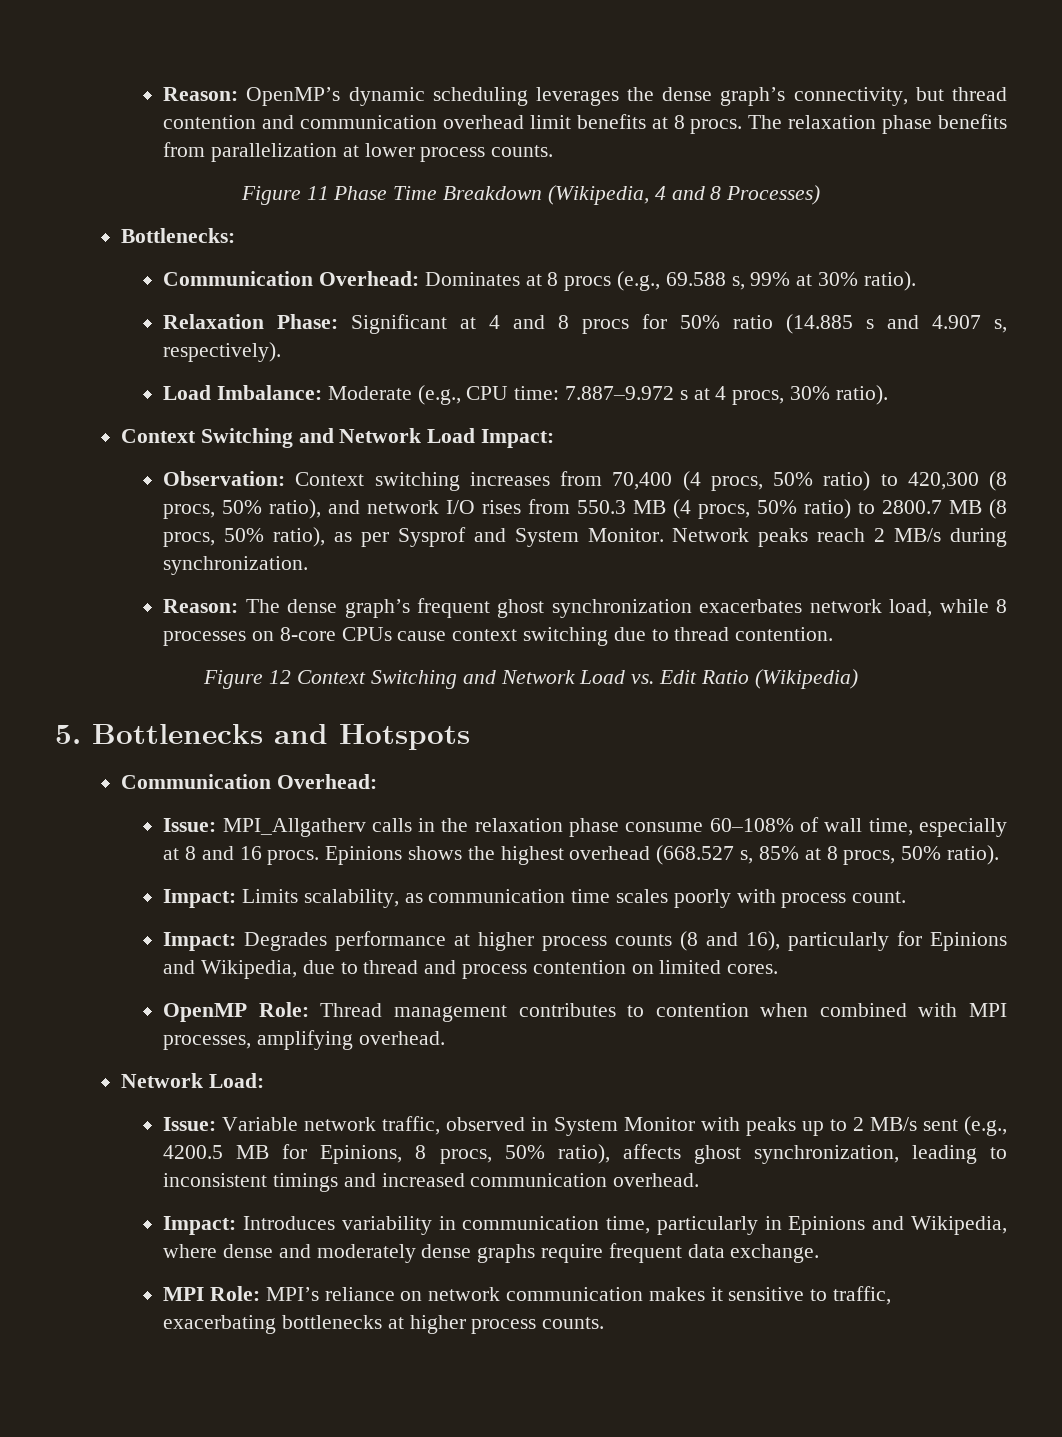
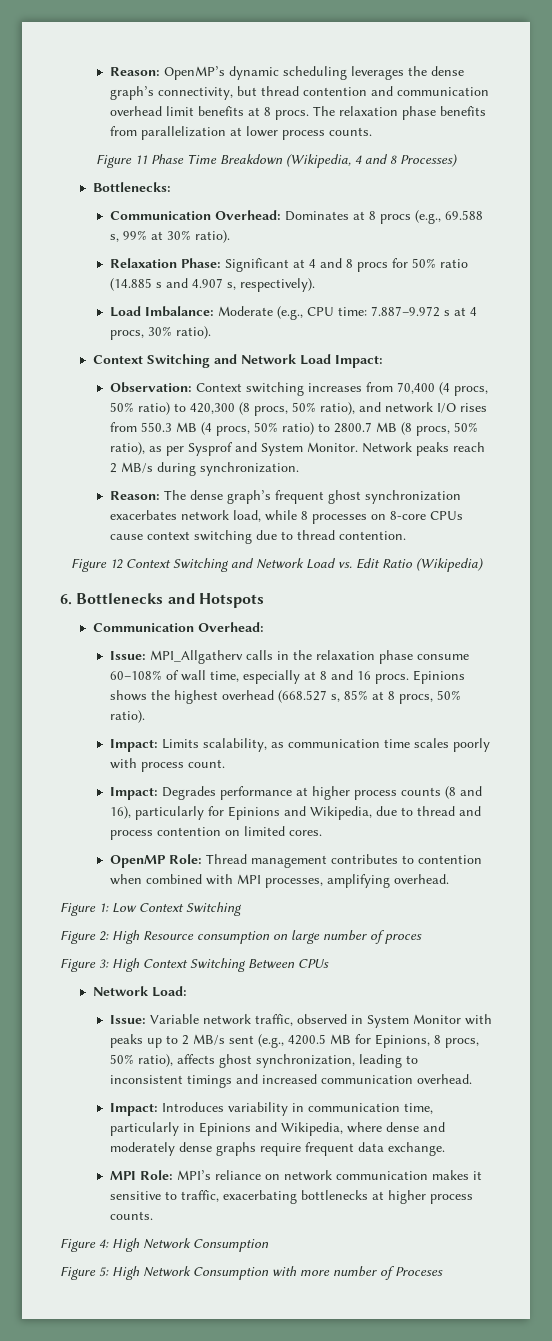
[55,725,81,744] 5. -> [60,594,72,605] 6.
(445, 1038) none -> [60,902,242,916] [60,930,422,944] [60,958,329,972] // Figure 1: Low Context Switching // Figure 2: High Resource consumption on large number of proces // Figure 3: High Context Switching Between CPUs
(605, 1323) none -> [60,1238,269,1252] [60,1266,443,1280] // Figure 4: High Network Consumption // Figure 5: High Network Consumption with more number of Proceses

